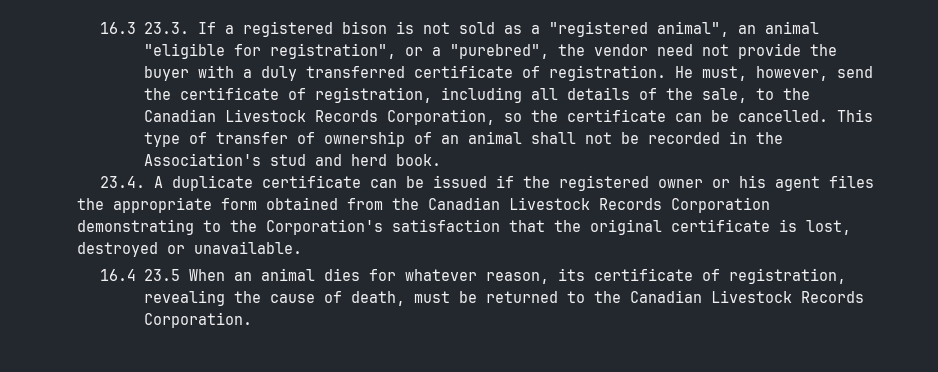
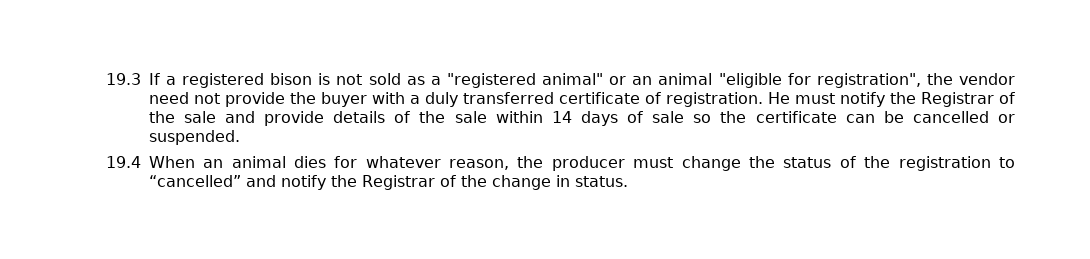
[100,22,189,34] 16.3 23.3. -> [105,73,141,85] 19.3
[656,21,729,37] animal", -> [542,73,627,85] animal" or
[404,44,549,59] or a "purebred", -> (921, 80) none
[701,66,873,81] [143,87,810,103] [143,109,495,125] must, however, send the certificate of registration, including all details of the sale, to the Canadian Livestock Records Corporation, -> [794,92,1015,107] [148,111,685,126] must notify the Registrar of the sale and provide details of the sale within 14 days of sale
[737,109,873,122] [143,131,783,147] [143,153,441,166] [99,175,874,191] [77,197,770,213] [77,219,851,235] [77,241,302,257] [100,269,180,281] cancelled. This type of transfer of ownership of an animal shall not be recorded in the Association's stud and herd book. // 23.4. A duplicate certificate can be issued if the registered owner or his agent files the appropriate form obtained from the Canadian Livestock Records Corporation demonstrating to the Corporation's satisfaction that the original certificate is lost, destroyed or unavailable. // 16.4 23.5 -> [912,111,1015,123] [148,130,240,145] [105,156,141,168] cancelled or suspended. // 19.4
[557,268,846,284] [143,290,864,306] [143,312,252,328] its certificate of registration, revealing the cause of death, must be returned to the Canadian Livestock Records Corporation. -> [517,156,1015,171] [148,175,628,190] the producer must change the status of the registration to “cancelled” and notify the Registrar of the change in status.

